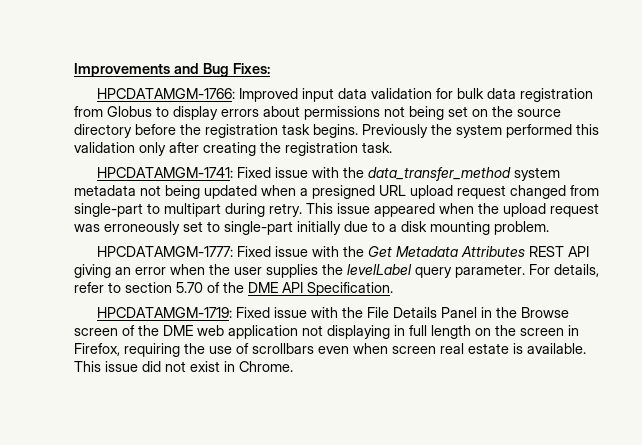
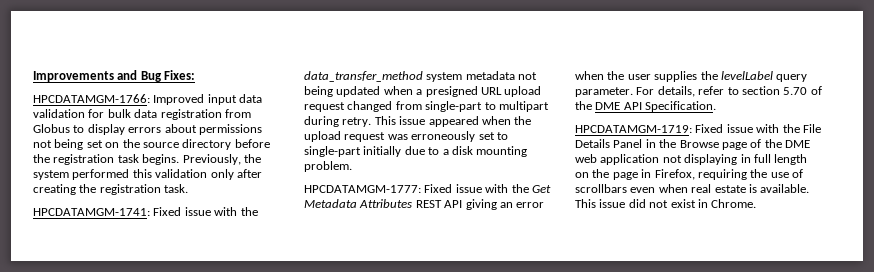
[362,124,428,138] Previously -> [182,154,241,165] Previously,
[74,328,118,336] screen -> [721,142,747,150] page
[520,328,564,336] screen -> [612,172,638,180] page
[392,346,436,354] screen -> (688, 188) none

